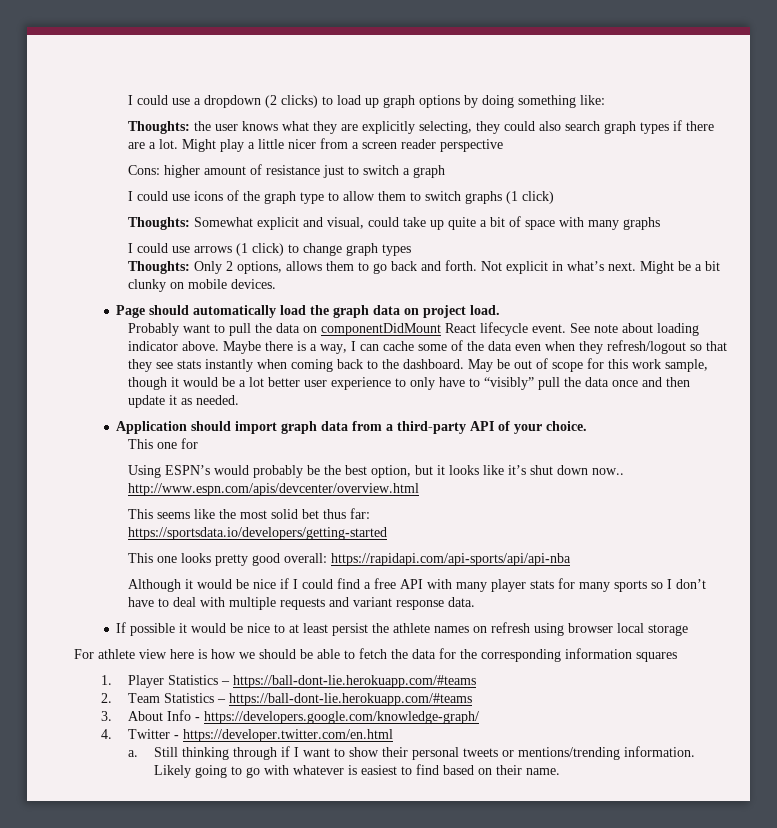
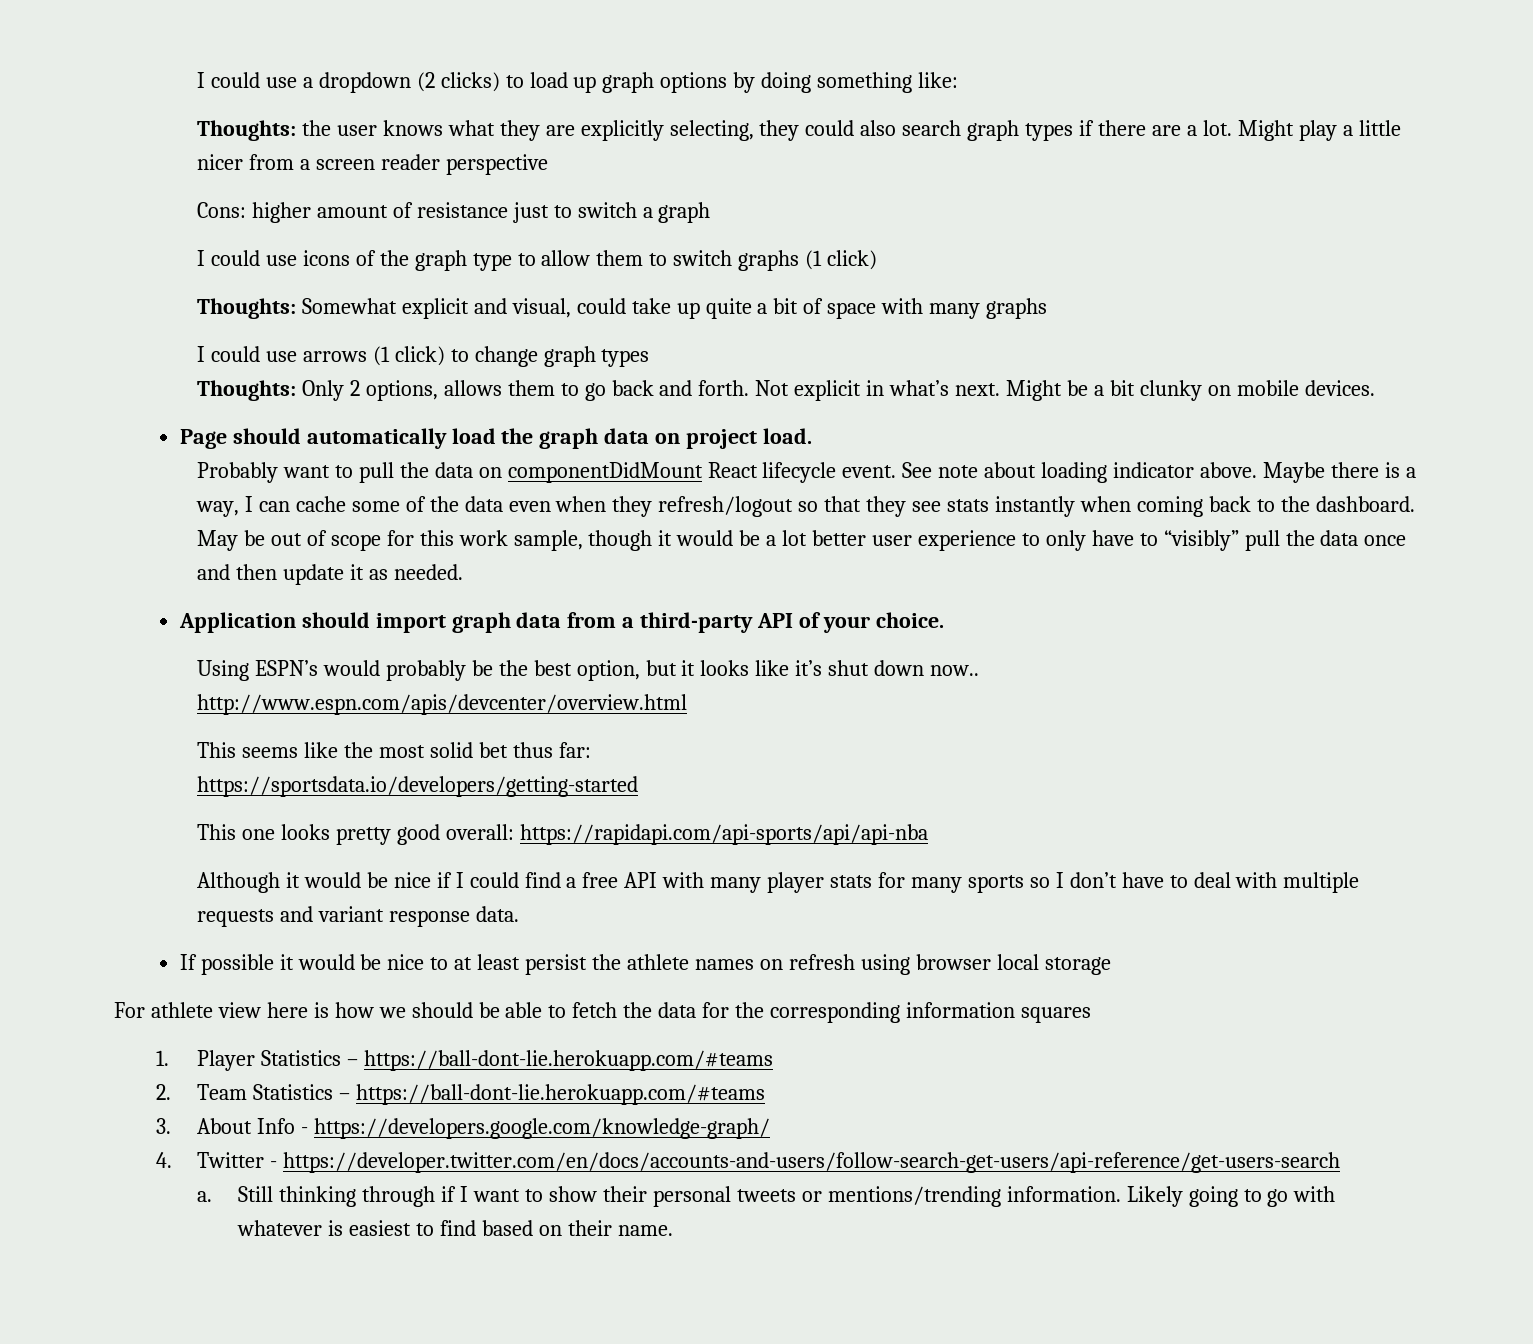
[127,438,198,449] // This one for -> (945, 620) none
[182,729,393,742] https://developer.twitter.com/en.html -> [282,1152,1340,1173] https://developer.twitter.com/en/docs/accounts-and-users/follow-search-get-users/api-reference/get-users-search

